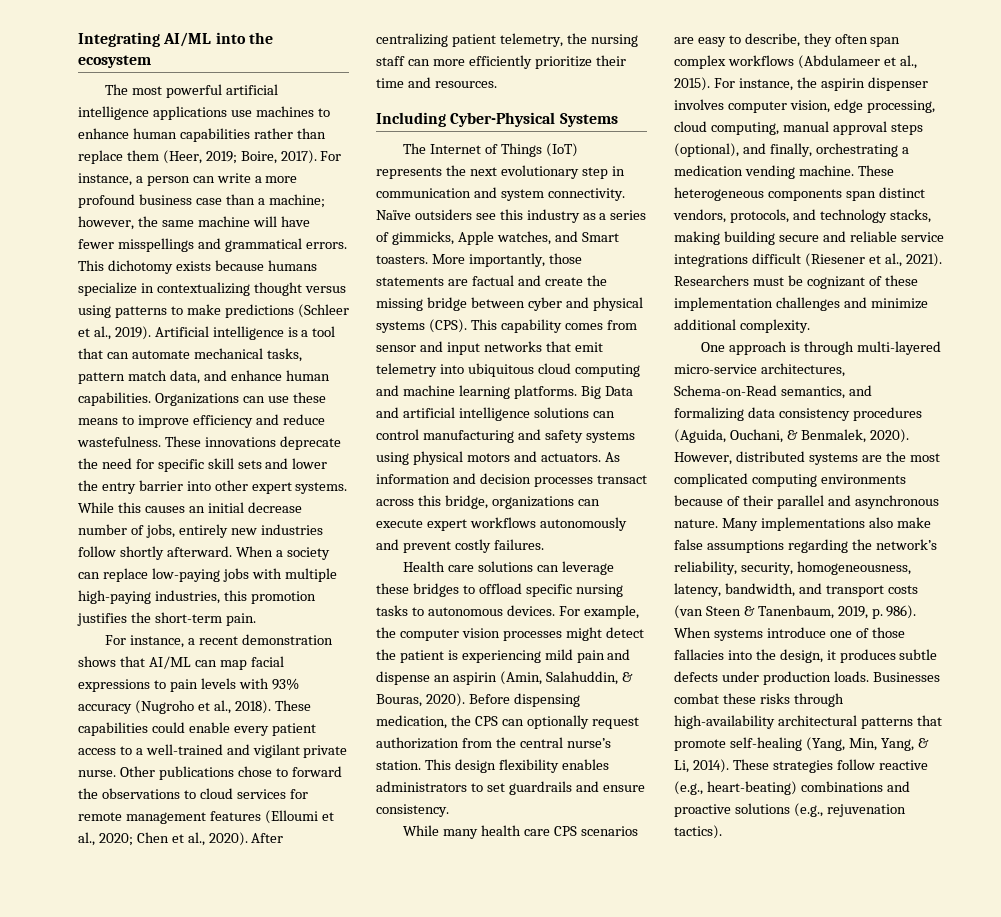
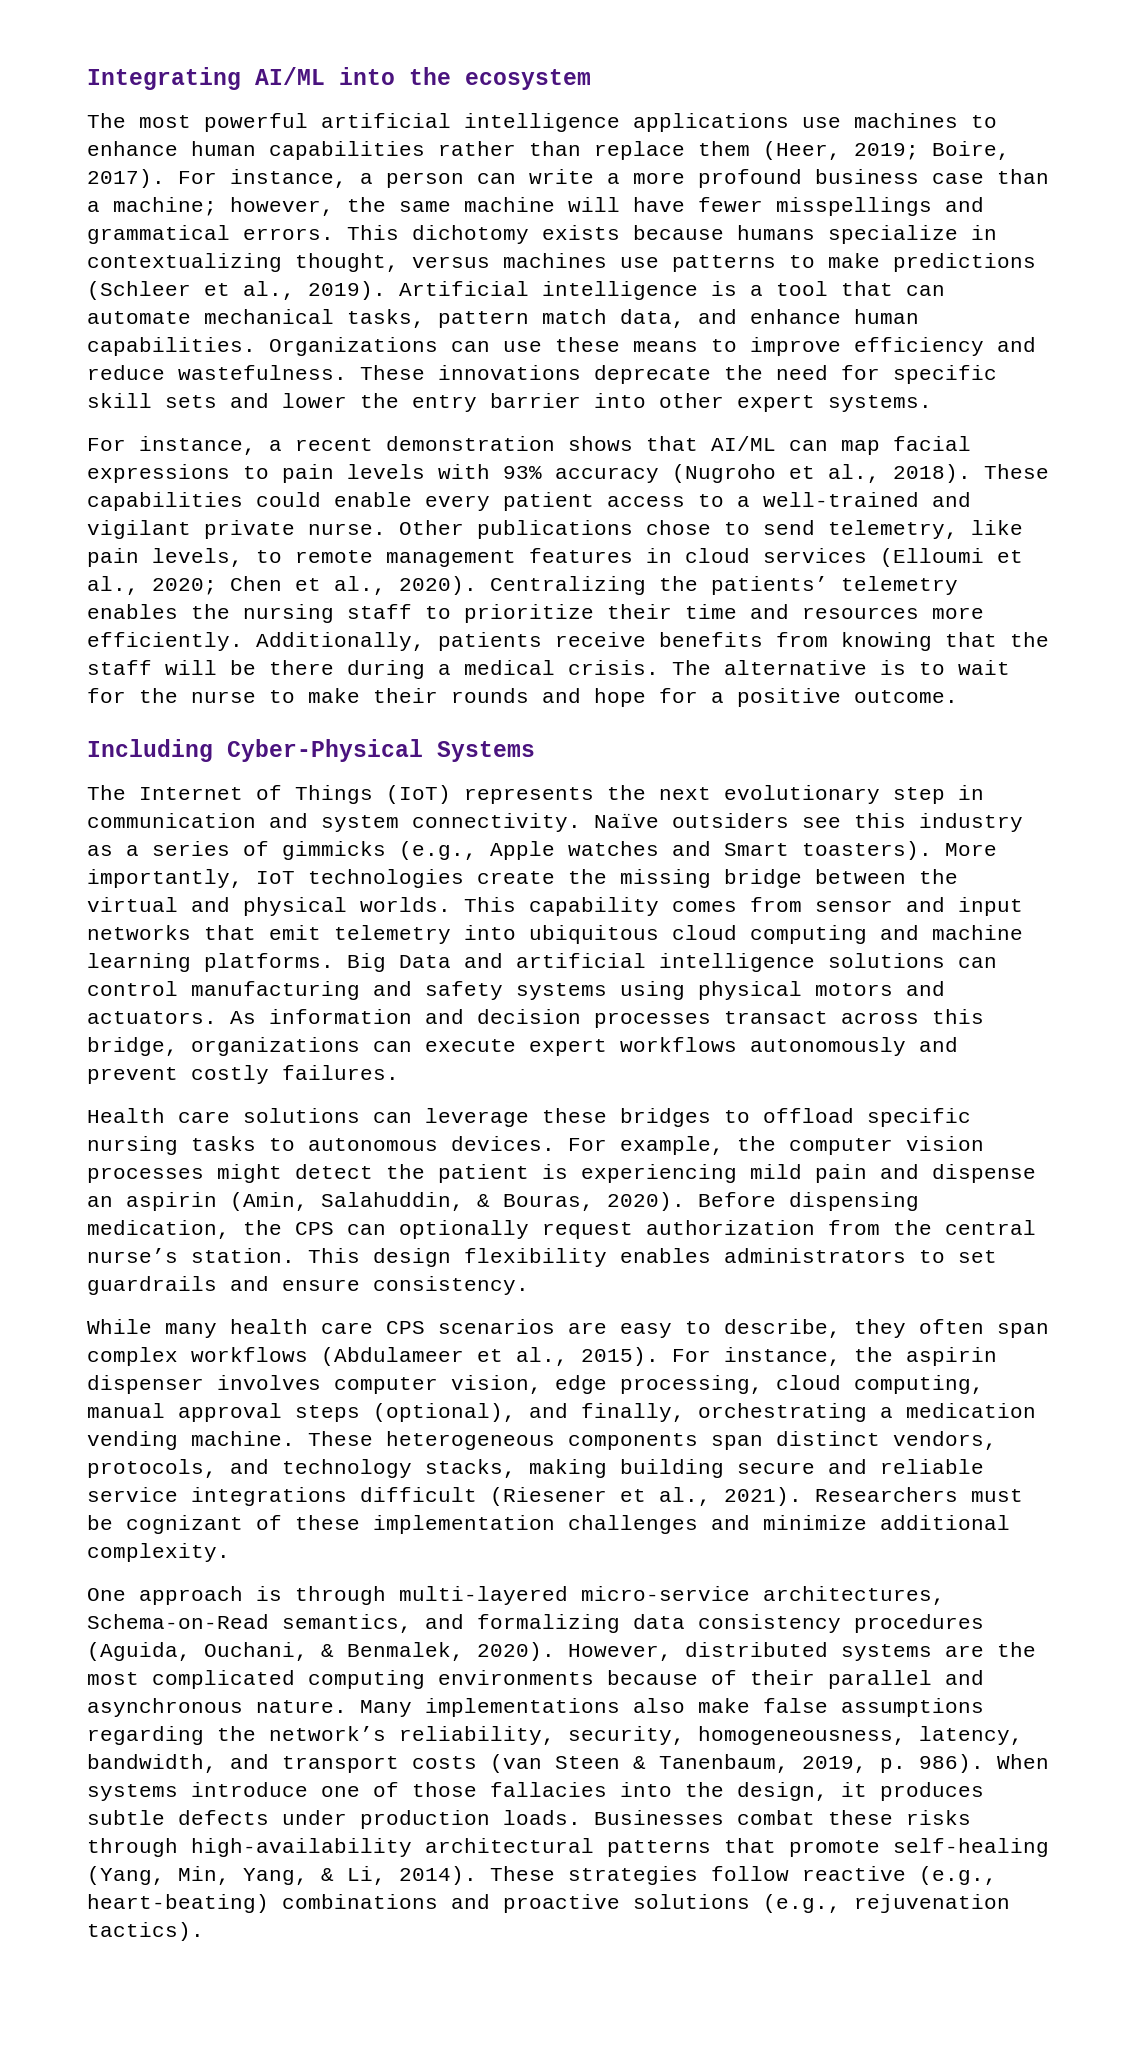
[253,282,346,296] [78,305,111,318] thought versus using -> [295,253,659,272] thought, versus machines use
[78,502,302,513] [78,524,323,538] [78,546,330,560] [78,568,337,582] [78,590,316,604] [77,612,256,626] While this causes an initial decrease number of jobs, entirely new industries follow shortly afterward. When a society can replace low-paying jobs with multiple high-paying industries, this promotion justifies the short-term pain. -> (932, 403) none
[291,766,342,777] [78,788,308,799] [78,811,261,824] forward the observations to cloud services for remote management features -> [763,520,1023,539] [87,548,867,567] send telemetry, like pain levels, to remote management features in cloud services
[251,833,284,843] [376,33,638,47] [376,55,626,69] [376,77,497,88] After centralizing patient telemetry, the nursing staff can more efficiently prioritize their time and resources. -> [490,576,958,595] [87,604,984,623] [87,632,1049,651] [87,660,1010,679] [87,688,958,707] Centralizing the patients’ telemetry enables the nursing staff to prioritize their time and resources more efficiently. Additionally, patients receive benefits from knowing that the staff will be there during a medical crisis. The alternative is to wait for the nurse to make their rounds and hope for a positive outcome.
[391,231,551,245] gimmicks, Apple watches, -> [282,841,659,860] gimmicks (e.g., Apple watches
[376,255,428,264] toasters. -> [802,841,932,860] toasters).
[548,253,582,264] [376,275,541,286] those statements are factual and -> [256,869,464,888] IoT technologies
[527,297,643,311] [376,319,467,333] cyber and physical systems (CPS). -> [919,869,958,884] [87,897,451,916] the virtual and physical worlds.

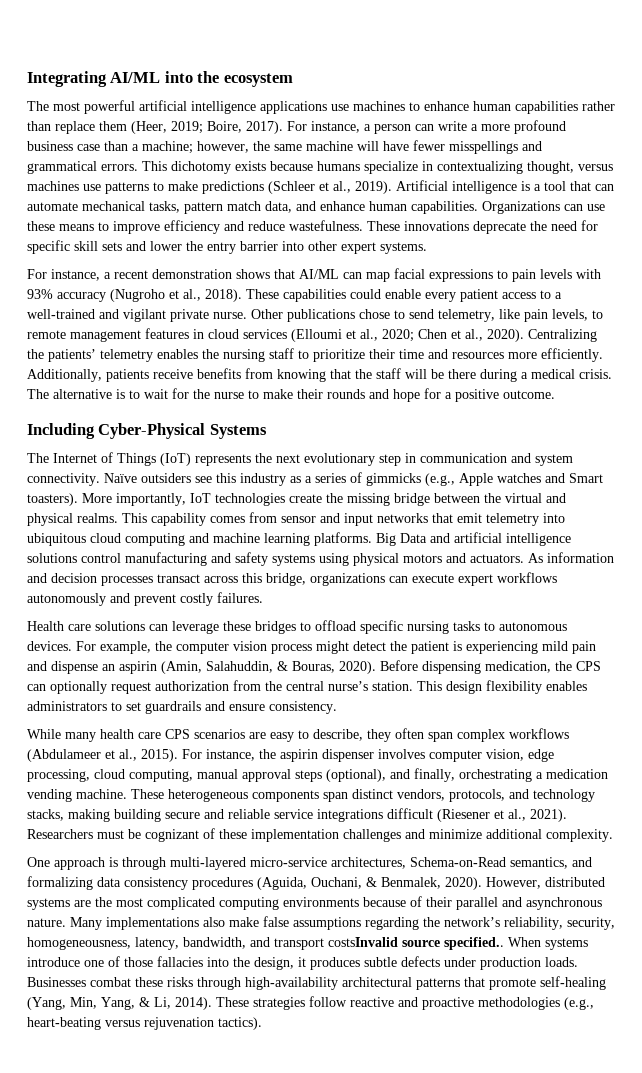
[360,897,451,912] worlds. -> [77,513,118,523] realms.
[958,957,997,968] can -> (77, 558) none
[87,1167,204,1183] processes -> [271,644,312,654] process
[412,1754,984,1773] costs (van Steen & Tanenbaum, 2019, p. 986). -> [328,937,504,950] costsInvalid source specified..
[919,1866,997,1885] [87,1894,841,1913] (e.g., heart-beating) combinations and proactive solutions (e.g., -> [398,997,594,1010] [27,1017,140,1030] and proactive methodologies (e.g., heart-beating versus

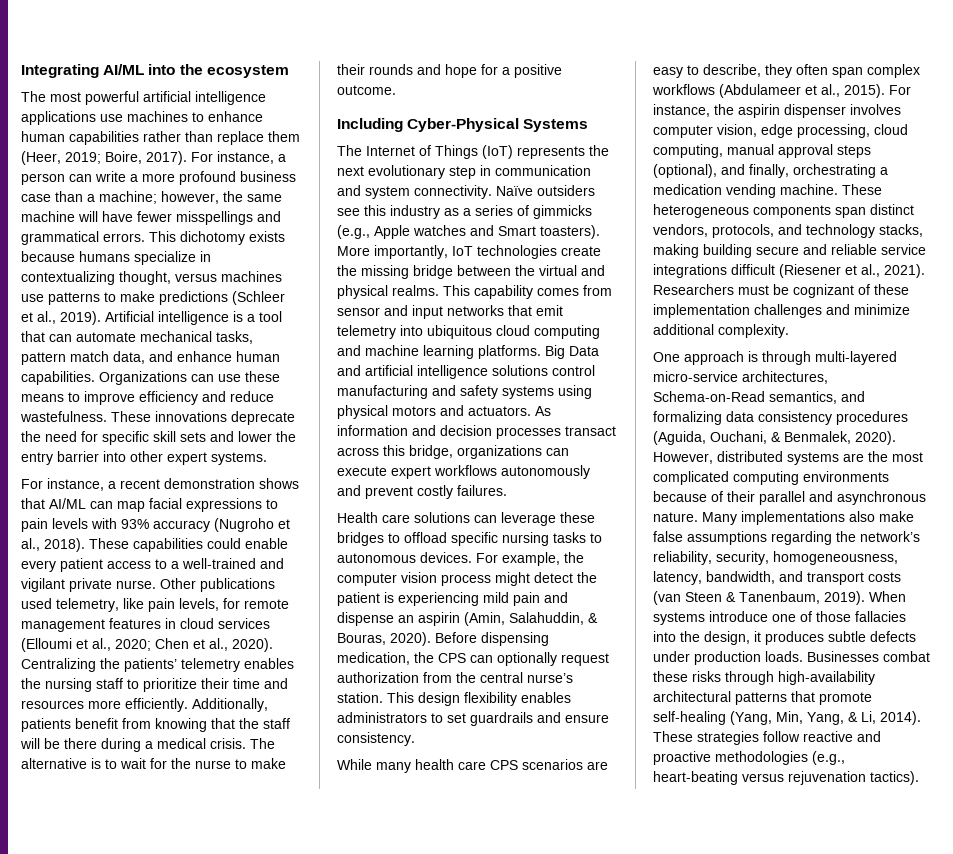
[359,309,434,319] chose to send -> [21,598,52,609] used
[592,310,603,319] to -> [223,598,240,609] for
[153,368,241,379] receive benefits -> [75,718,118,729] benefit
[328,937,504,950] costsInvalid source specified.. -> [868,572,901,582] [653,591,865,605] costs (van Steen & Tanenbaum, 2019).

